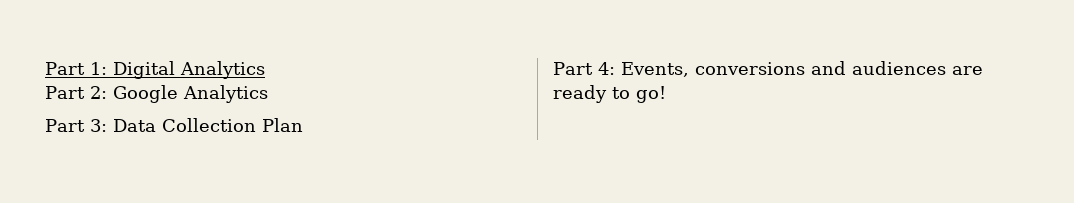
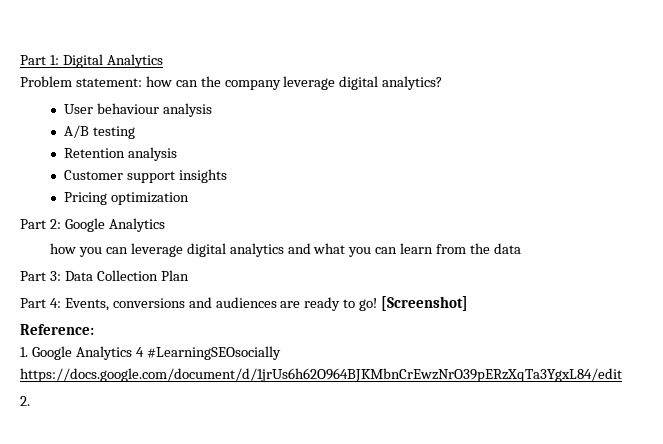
[45,85,268,103] Part 2: Google Analytics -> [20,76,443,90] [63,103,212,117] [63,125,135,139] [63,147,177,161] [63,169,227,183] [63,192,189,205] [20,218,165,232] [50,243,521,257] Problem statement: how can the company leverage digital analytics? // User behaviour analysis // A/B testing // Retention analysis // Customer support insights // Pricing optimization // Part 2: Google Analytics // how you can leverage digital analytics and what you can learn from the data
(666, 94) none -> [381,296,469,311] [20,324,94,335] [20,346,281,360] [20,368,622,382] [20,396,30,406] [Screenshot] // Reference: // 1. Google Analytics 4 #LearningSEOsocially https://docs.google.com/document/d/1jrUs6h62O964BJKMbnCrEwzNrO39pERzXqTa3YgxL84/edit // 2.

